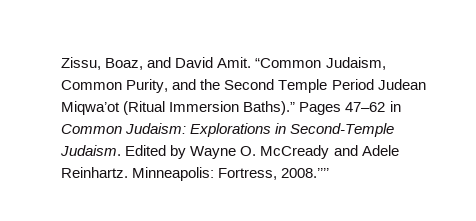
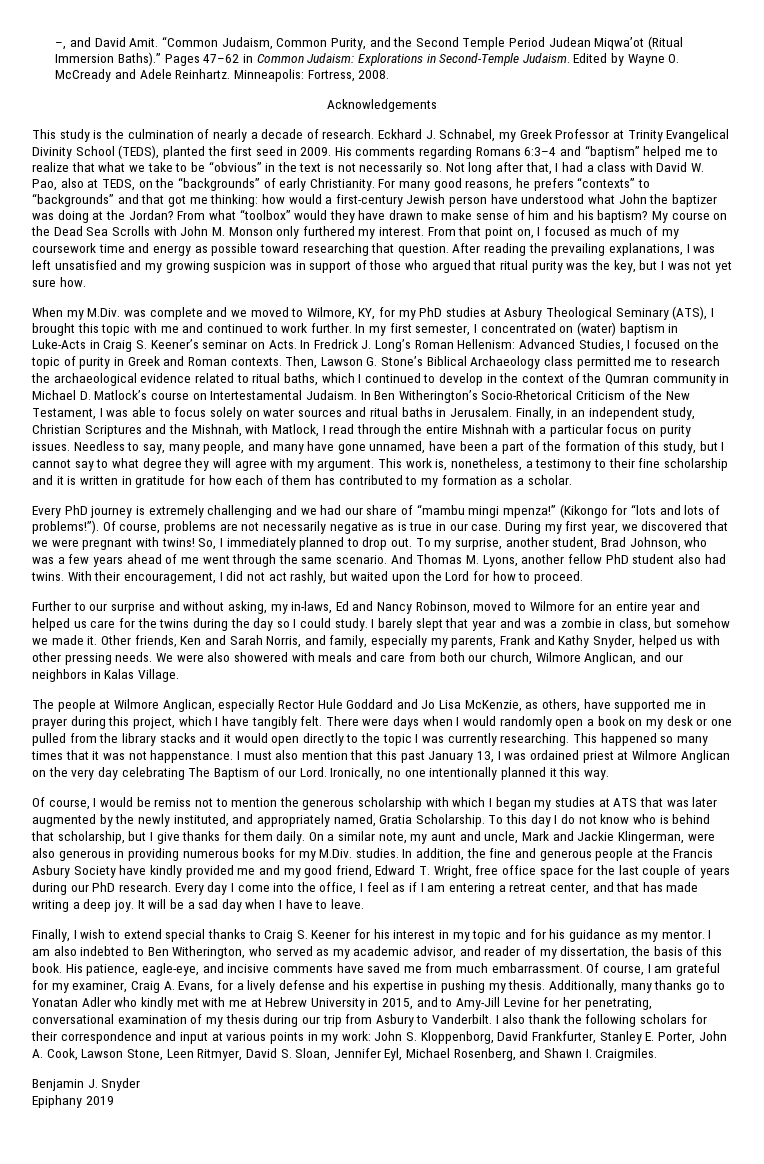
[61,57,144,70] Zissu, Boaz, -> [55,42,67,50] –,
[281,168,330,178] 2008.’’’’ -> [358,70,390,79] [327,99,437,112] [32,129,730,142] [32,145,718,159] [32,161,705,175] [32,177,650,191] [32,193,717,207] [32,209,728,223] [31,226,679,239] [32,243,716,256] [32,260,732,273] [32,277,86,287] [32,306,714,320] [32,322,679,336] [32,339,720,352] [31,356,720,369] [31,373,730,386] [32,390,691,403] [32,407,696,420] [32,424,691,437] [32,441,725,454] [32,458,728,471] [32,475,572,488] [32,504,720,518] [32,520,728,534] [32,537,708,550] [32,554,726,567] [31,571,583,584] [32,601,700,614] [32,618,731,631] [32,635,720,648] [32,652,683,665] [32,669,179,682] [32,699,706,712] [32,716,732,729] [32,733,708,746] [31,750,730,763] [32,767,609,780] [32,797,718,810] [32,814,711,827] [31,831,715,844] [32,848,714,861] [32,865,730,878] [32,882,699,895] [32,899,365,912] [32,929,712,942] [32,946,722,959] [32,963,720,976] [32,980,725,993] [32,997,652,1010] [32,1014,707,1027] [31,1031,727,1044] [32,1048,658,1061] [32,1078,141,1091] [32,1095,114,1108] 2008. // Acknowledgements // This study is the culmination of nearly a decade of research. Eckhard J. Schnabel, my Greek Professor at Trinity Evangelical Divinity School (TEDS), planted the first seed in 2009. His comments regarding Romans 6:3–4 and “baptism” helped me to realize that what we take to be “obvious” in the text is not necessarily so. Not long after that, I had a class with David W. Pao, also at TEDS, on the “backgrounds” of early Christianity. For many good reasons, he prefers “contexts” to “backgrounds” and that got me thinking: how would a first-century Jewish person have understood what John the baptizer was doing at the Jordan? From what “toolbox” would they have drawn to make sense of him and his baptism? My course on the Dead Sea Scrolls with John M. Monson only furthered my interest. From that point on, I focused as much of my coursework time and energy as possible toward researching that question. After reading the prevailing explanations, I was left unsatisfied and my growing suspicion was in support of those who argued that ritual purity was the key, but I was not yet sure how. // When my M.Div. was complete and we moved to Wilmore, KY, for my PhD studies at Asbury Theological Seminary (ATS), I brought this topic with me and continued to work further. In my first semester, I concentrated on (water) baptism in Luke-Acts in Craig S. Keener’s seminar on Acts. In Fredrick J. Long’s Roman Hellenism: Advanced Studies, I focused on the topic of purity in Greek and Roman contexts. Then, Lawson G. Stone’s Biblical Archaeology class permitted me to research the archaeological evidence related to ritual baths, which I continued to develop in the context of the Qumran community in Michael D. Matlock’s course on Intertestamental Judaism. In Ben Witherington’s Socio-Rhetorical Criticism of the New Testament, I was able to focus solely on water sources and ritual baths in Jerusalem. Finally, in an independent study, Christian Scriptures and the Mishnah, with Matlock, I read through the entire Mishnah with a particular focus on purity issues. Needless to say, many people, and many have gone unnamed, have been a part of the formation of this study, but I cannot say to what degree they will agree with my argument. This work is, nonetheless, a testimony to their fine scholarship and it is written in gratitude for how each of them has contributed to my formation as a scholar. // Every PhD journey is extremely challenging and we had our share of “mambu mingi mpenza!” (Kikongo for “lots and lots of problems!”). Of course, problems are not necessarily negative as is true in our case. During my first year, we discovered that we were pregnant with twins! So, I immediately planned to drop out. To my surprise, another student, Brad Johnson, who was a few years ahead of me went through the same scenario. And Thomas M. Lyons, another fellow PhD student also had twins. With their encouragement, I did not act rashly, but waited upon the Lord for how to proceed. // Further to our surprise and without asking, my in-laws, Ed and Nancy Robinson, moved to Wilmore for an entire year and helped us care for the twins during the day so I could study. I barely slept that year and was a zombie in class, but somehow we made it. Other friends, Ken and Sarah Norris, and family, especially my parents, Frank and Kathy Snyder, helped us with other pressing needs. We were also showered with meals and care from both our church, Wilmore Anglican, and our neighbors in Kalas Village. // The people at Wilmore Anglican, especially Rector Hule Goddard and Jo Lisa McKenzie, as others, have supported me in prayer during this project, which I have tangibly felt. There were days when I would randomly open a book on my desk or one pulled from the library stacks and it would open directly to the topic I was currently researching. This happened so many times that it was not happenstance. I must also mention that this past January 13, I was ordained priest at Wilmore Anglican on the very day celebrating The Baptism of our Lord. Ironically, no one intentionally planned it this way. // Of course, I would be remiss not to mention the generous scholarship with which I began my studies at ATS that was later augmented by the newly instituted, and appropriately named, Gratia Scholarship. To this day I do not know who is behind that scholarship, but I give thanks for them daily. On a similar note, my aunt and uncle, Mark and Jackie Klingerman, were also generous in providing numerous books for my M.Div. studies. In addition, the fine and generous people at the Francis Asbury Society have kindly provided me and my good friend, Edward T. Wright, free office space for the last couple of years during our PhD research. Every day I come into the office, I feel as if I am entering a retreat center, and that has made writing a deep joy. It will be a sad day when I have to leave. // Finally, I wish to extend special thanks to Craig S. Keener for his interest in my topic and for his guidance as my mentor. I am also indebted to Ben Witherington, who served as my academic advisor, and reader of my dissertation, the basis of this book. His patience, eagle-eye, and incisive comments have saved me from much embarrassment. Of course, I am grateful for my examiner, Craig A. Evans, for a lively defense and his expertise in pushing my thesis. Additionally, many thanks go to Yonatan Adler who kindly met with me at Hebrew University in 2015, and to Amy-Jill Levine for her penetrating, conversational examination of my thesis during our trip from Asbury to Vanderbilt. I also thank the following scholars for their correspondence and input at various points in my work: John S. Kloppenborg, David Frankfurter, Stanley E. Porter, John A. Cook, Lawson Stone, Leen Ritmyer, David S. Sloan, Jennifer Eyl, Michael Rosenberg, and Shawn I. Craigmiles. // Benjamin J. Snyder // Epiphany 2019

